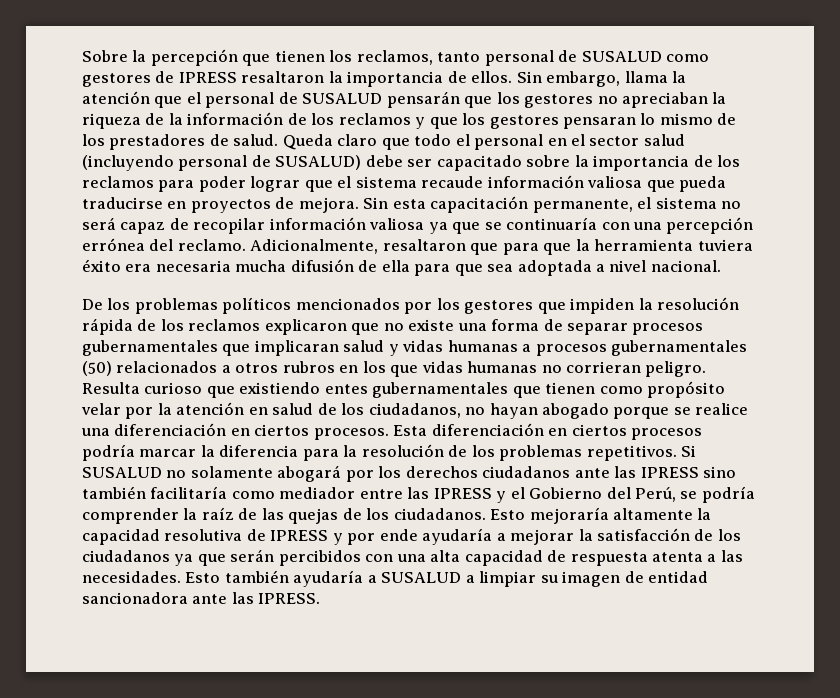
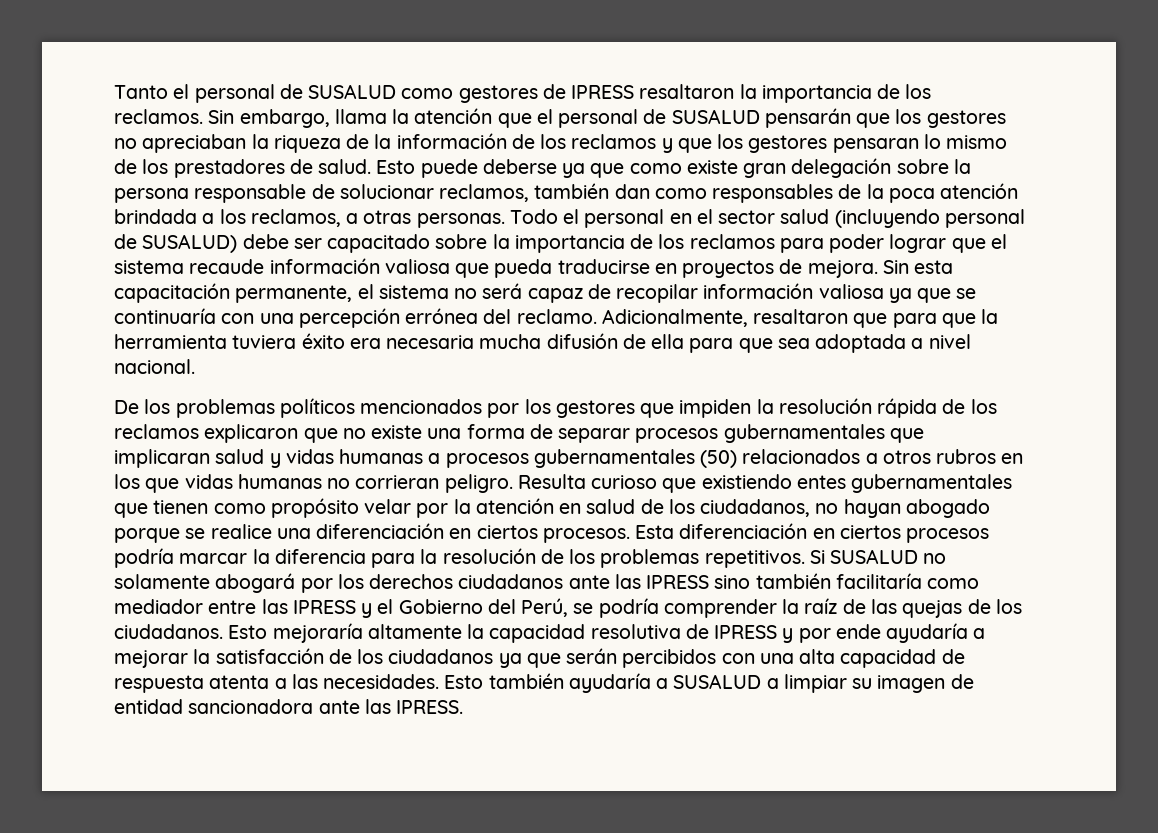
[82,49,481,66] Sobre la percepción que tienen los reclamos, tanto -> [114,84,190,99] Tanto el
[471,71,513,83] ellos. -> [905,84,932,99] [114,109,203,124] los reclamos.
[282,134,452,150] Queda claro que todo -> [376,158,971,178] [114,183,1019,203] [114,209,558,228] Esto puede deberse ya que como existe gran delegación sobre la persona responsable de solucionar reclamos, también dan como responsables de la poca atención brindada a los reclamos, a otras personas. Todo

